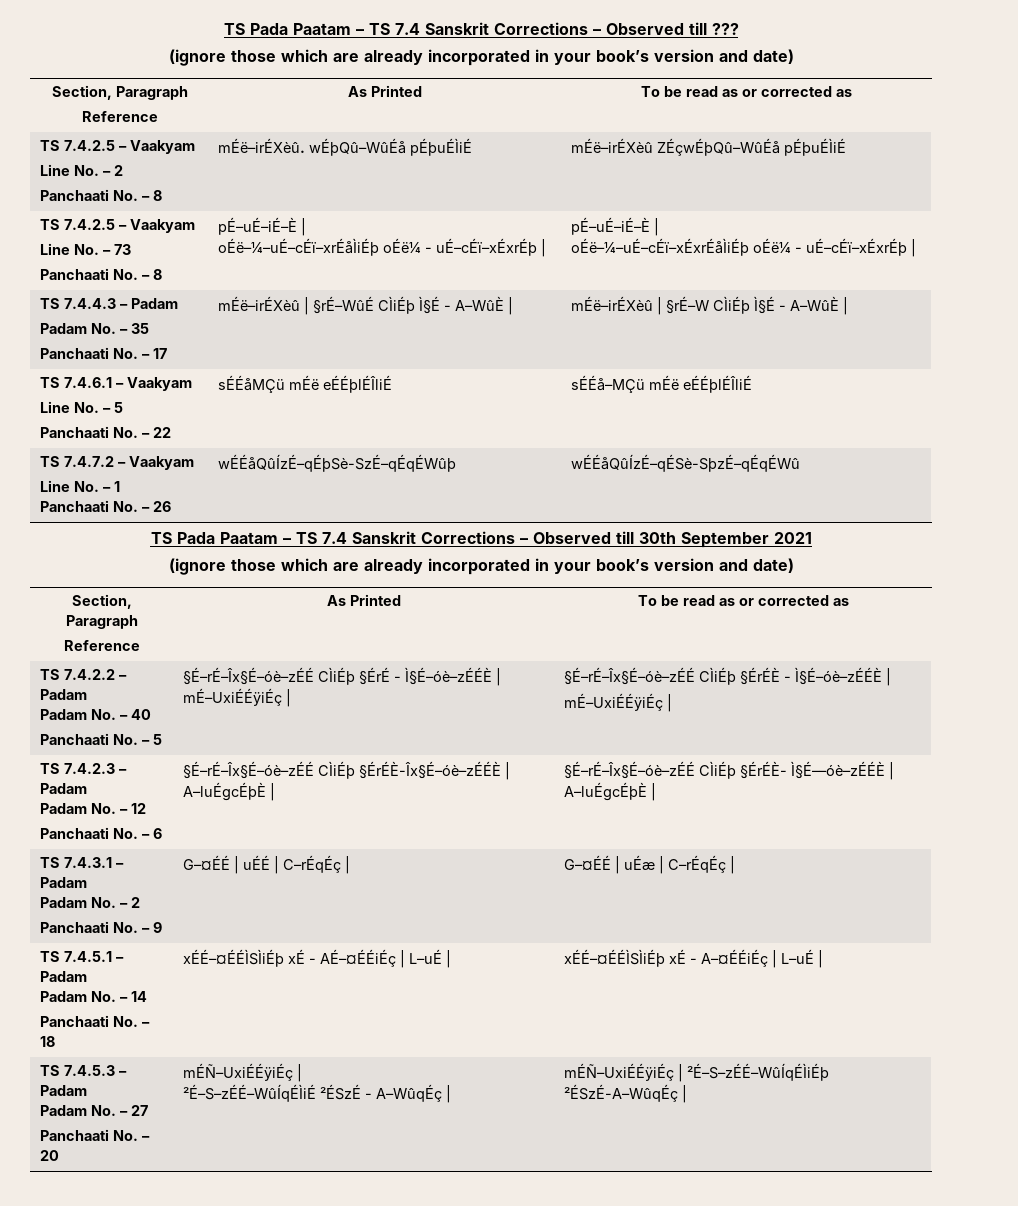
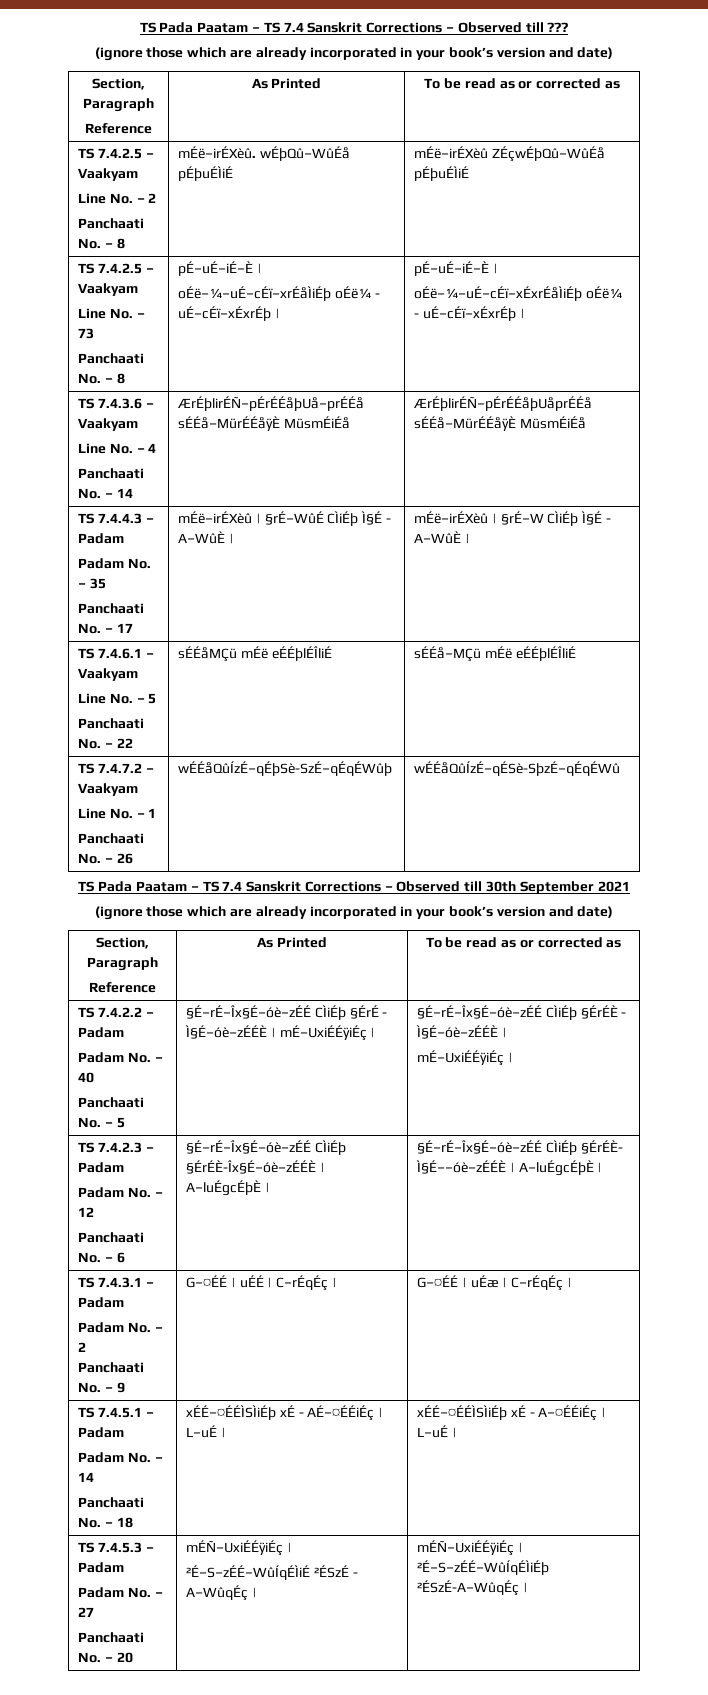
(916, 248) none -> [78,398,154,409] [78,418,139,431] [78,443,157,454] [78,468,145,479] [78,488,133,499] [178,396,365,411] [178,416,350,431] [414,396,593,411] [414,416,586,431] // TS 7.4.3.6 – Vaakyam // Line No. – 4 // Panchaati No. – 14 | ÆrÉþlirÉÑ–pÉrÉÉåþUå–prÉÉå sÉÉå–MürÉÉåÿÈ MüsmÉiÉå | ÆrÉþlirÉÑ–pÉrÉÉåþUåprÉÉå sÉÉå–MürÉÉåÿÈ MüsmÉiÉå

